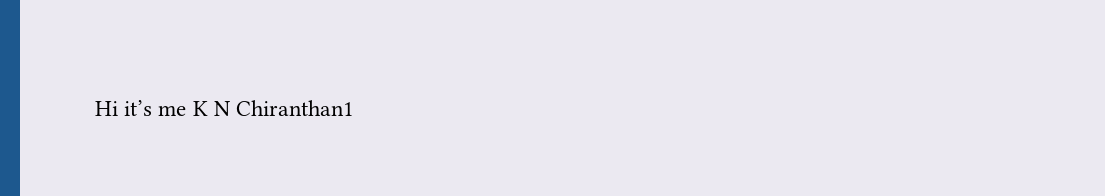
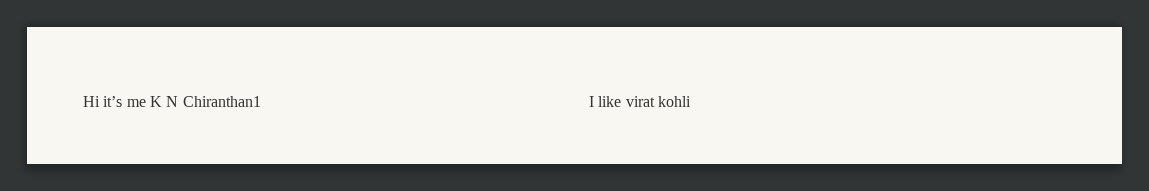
(355, 108) none -> [589,96,691,107] // I like virat kohli

